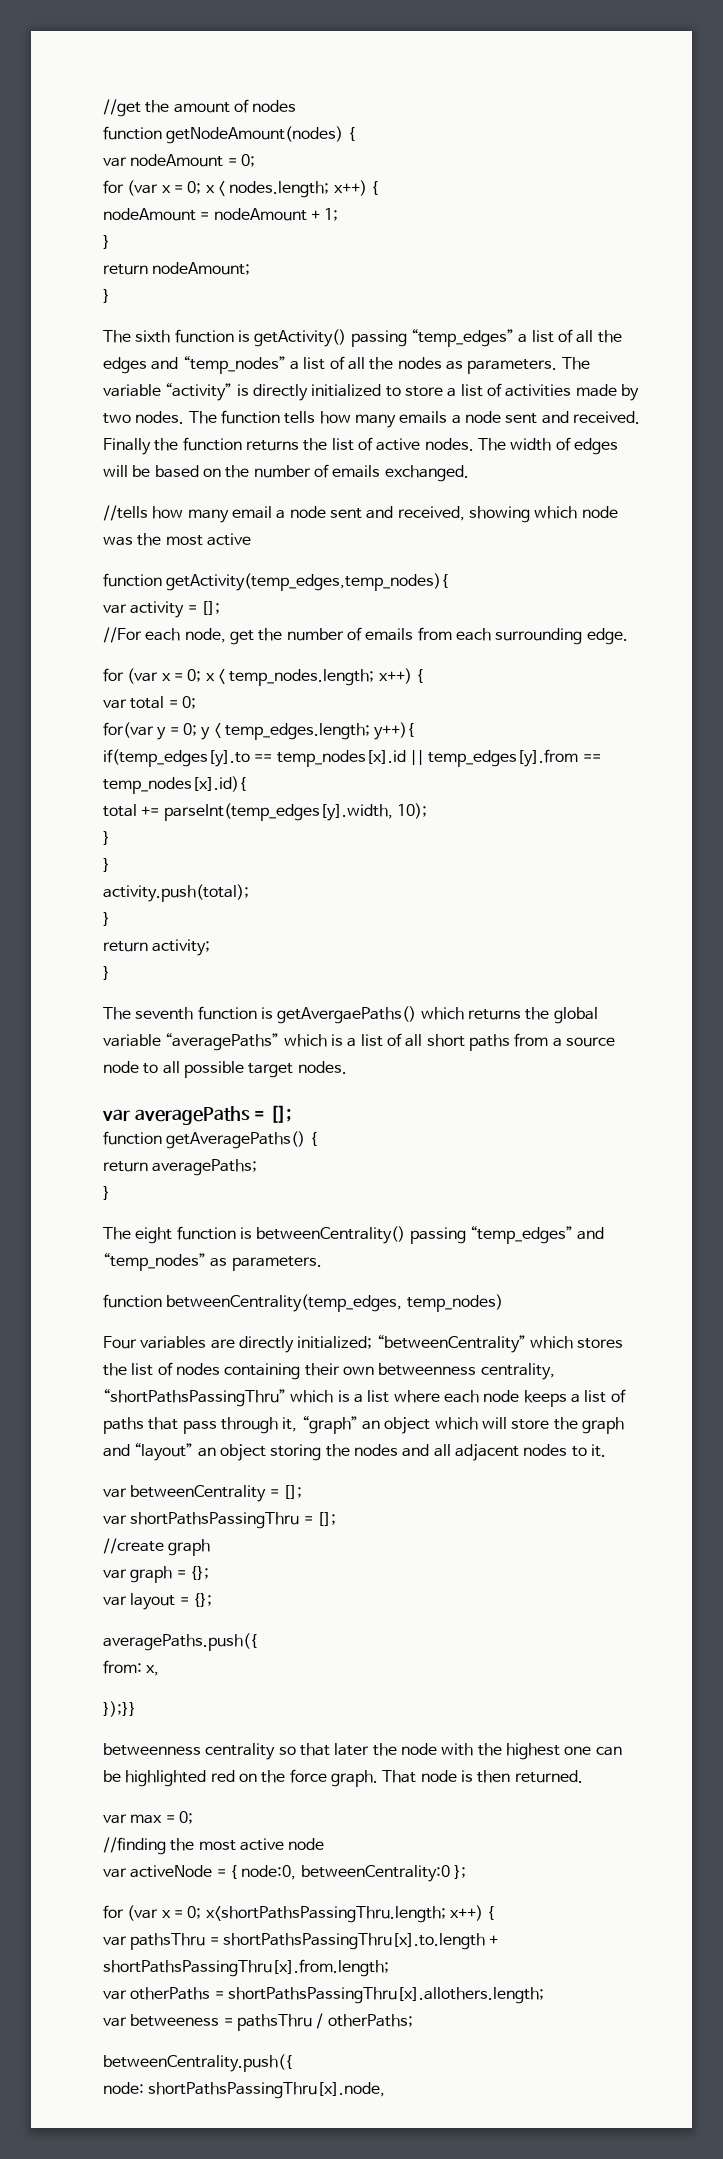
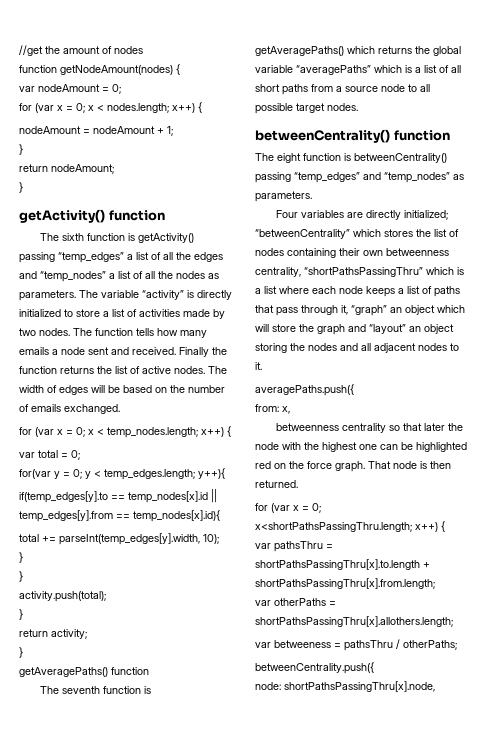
(110, 296) none -> [19,209,165,223] // getActivity() function
[103,505,618,523] [103,533,251,546] [103,573,449,591] [103,601,220,618] [103,627,628,645] // //tells how many email a node sent and received, showing which node was the most active // function getActivity(temp_edges,temp_nodes){ // var activity = []; // //For each node, get the number of emails from each surrounding edge. -> (120, 409) none
(110, 973) none -> [19,667,149,677] // getAveragePaths() function
[277,1006,417,1024] getAvergaePaths() -> [255,46,344,56] getAveragePaths()
[102,1105,292,1125] [103,1131,317,1149] [103,1159,258,1176] [103,1186,110,1200] var averagePaths = []; // function getAveragePaths() { // return averagePaths; // } -> [255,129,450,143] betweenCentrality() function
[103,1294,503,1312] // function betweenCentrality(temp_edges, temp_nodes) -> (312, 196) none
[103,1485,302,1502] [103,1512,336,1529] [103,1538,211,1556] [103,1566,209,1583] [103,1593,212,1610] // var betweenCentrality = []; // var shortPathsPassingThru = []; // //create graph // var graph = {}; // var layout = {}; -> (262, 366) none
[103,1701,136,1717] // });}} -> (290, 410) none
[103,1811,193,1824] [103,1837,325,1855] [103,1865,466,1882] // var max = 0; // //finding the most active node // var activeNode = { node:0, betweenCentrality:0 }; -> (298, 484) none

